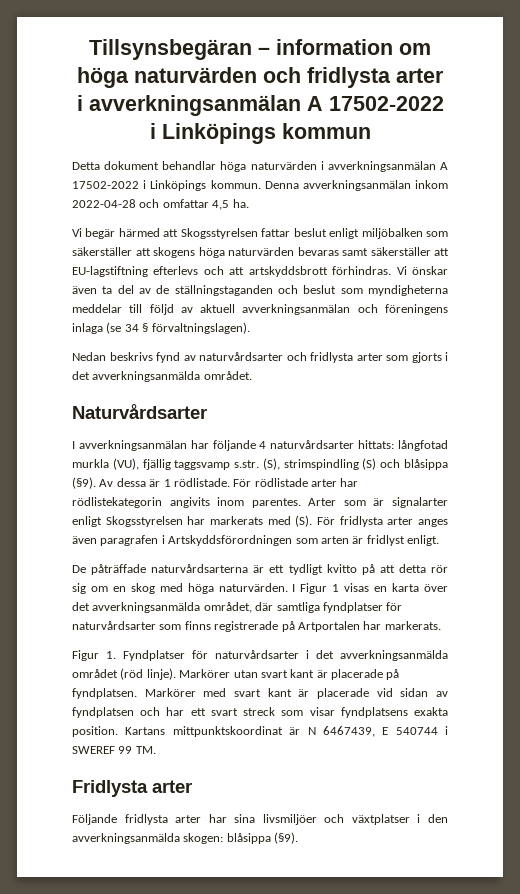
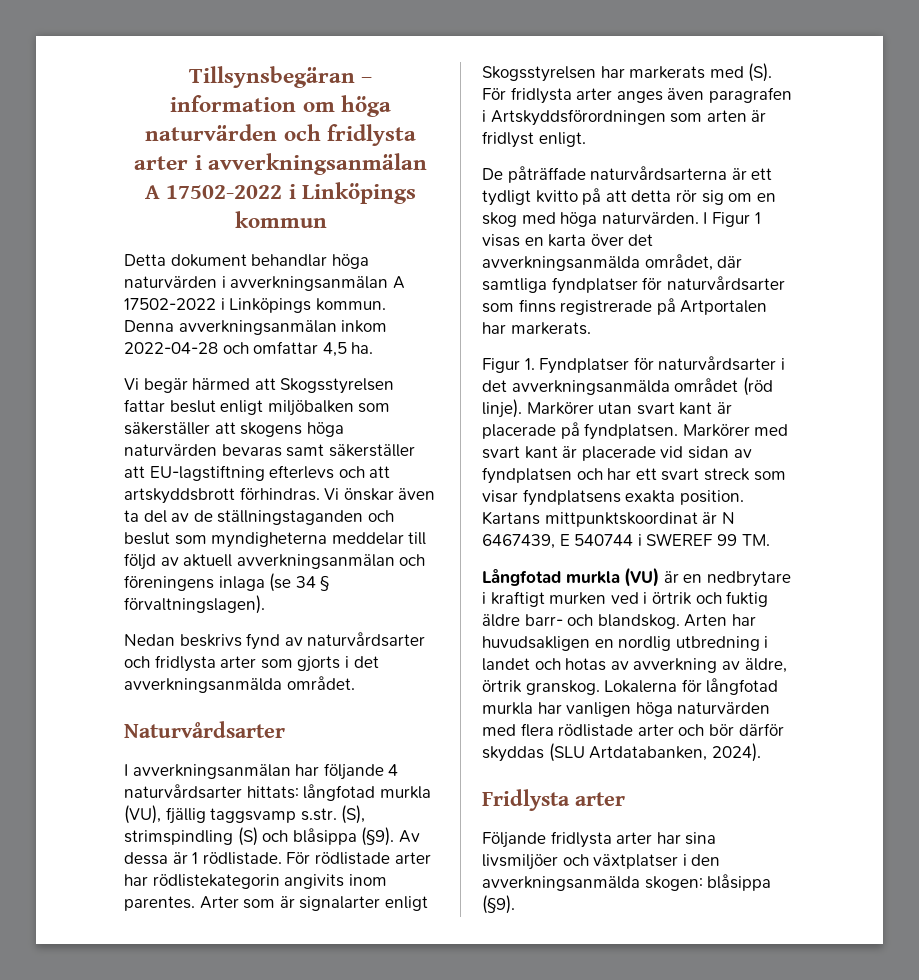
(156, 750) none -> [482,567,791,587] [482,591,769,607] [482,614,756,629] [482,636,769,651] [482,658,787,673] [482,678,779,695] [482,702,771,717] [482,723,784,737] [482,743,761,762] // Långfotad murkla (VU) är en nedbrytare i kraftigt murken ved i örtrik och fuktig äldre barr- och blandskog. Arten har huvudsakligen en nordlig utbredning i landet och hotas av avverkning av äldre, örtrik granskog. Lokalerna för långfotad murkla har vanligen höga naturvärden med flera rödlistade arter och bör därför skyddas (SLU Artdatabanken, 2024).

